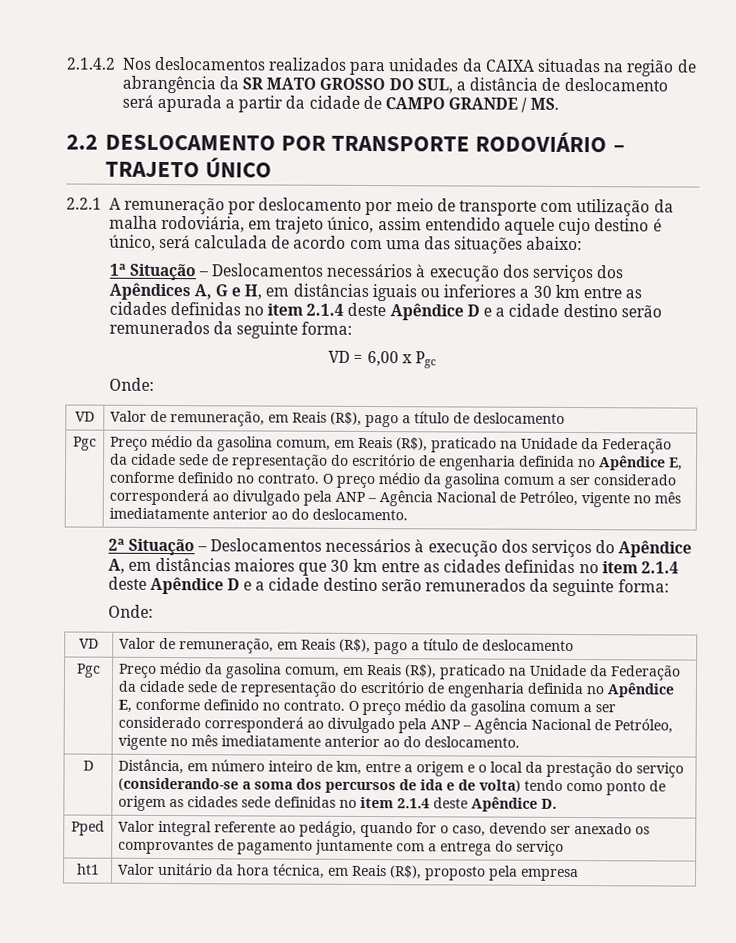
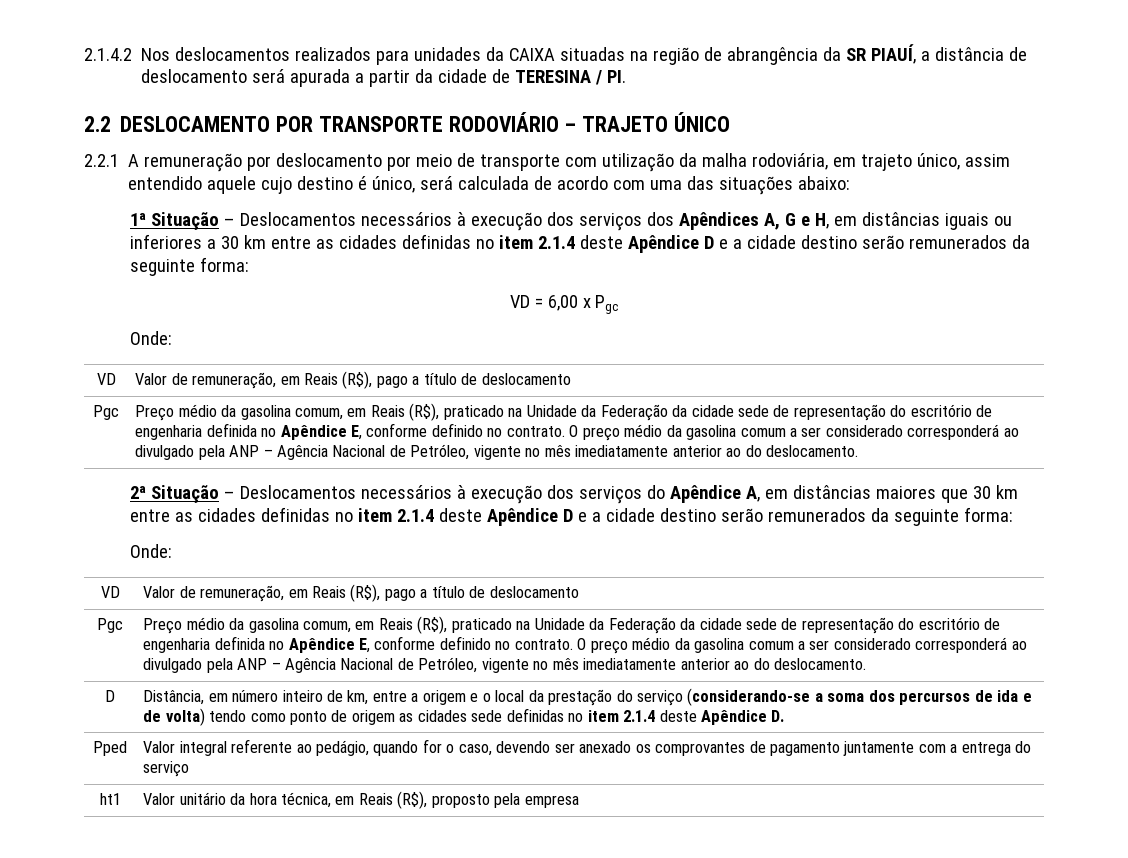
[266,77,453,94] MATO GROSSO DO SUL, -> [871,44,917,64] PIAUÍ,
[385,97,559,113] CAMPO GRANDE / MS. -> [515,70,627,85] TERESINA / PI.

